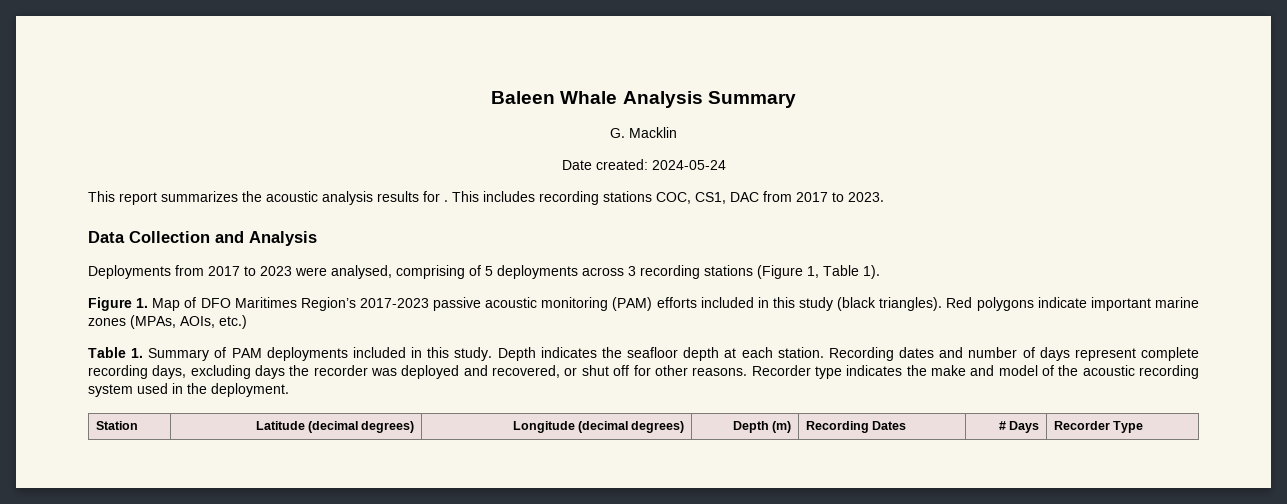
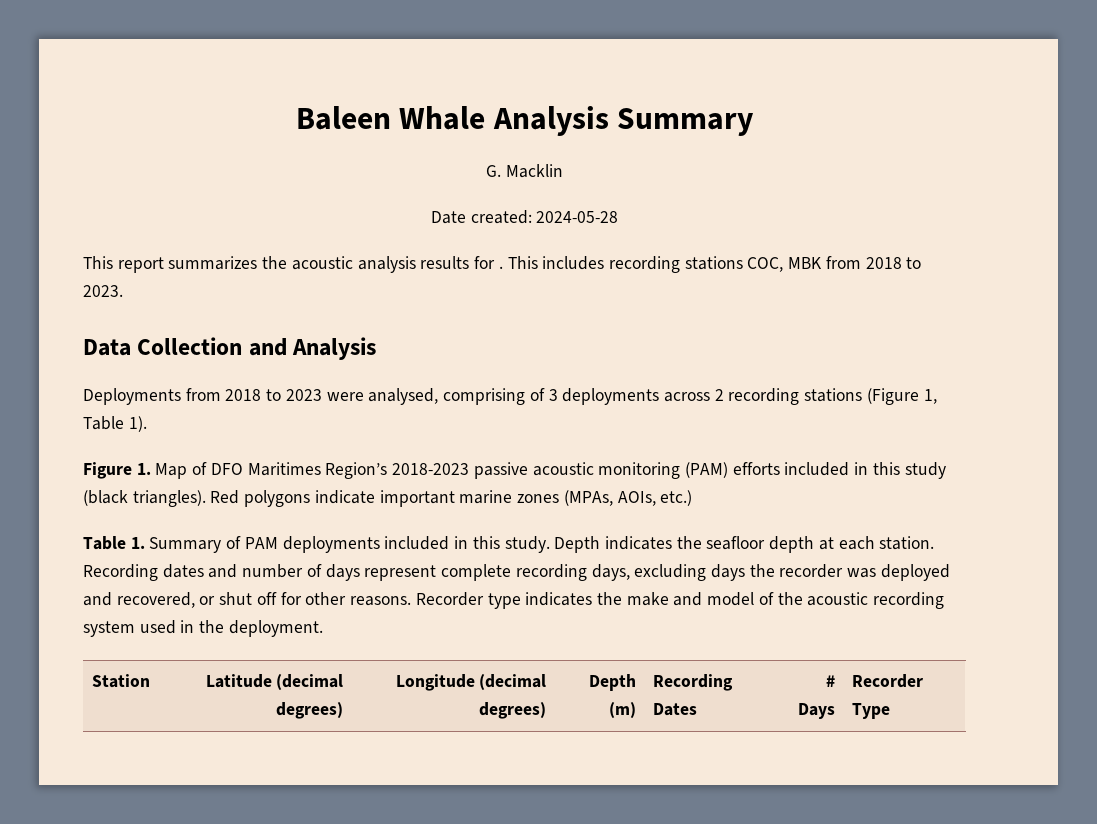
[651,160,726,170] 2024-05-24 -> [536,211,619,223] 2024-05-28
[695,191,828,204] CS1, DAC from 2017 -> [788,256,902,269] MBK from 2018
[208,266,240,276] 2017 -> [225,389,262,401] 2018
[485,266,493,276] 5 -> [548,389,558,401] 3
[628,266,636,276] 3 -> [714,389,724,401] 2
[359,298,429,308] 2017-2023 -> [392,463,470,475] 2018-2023

